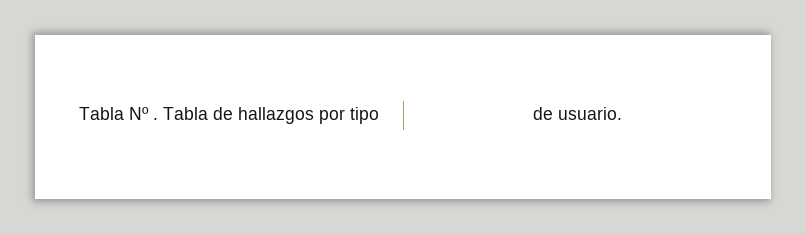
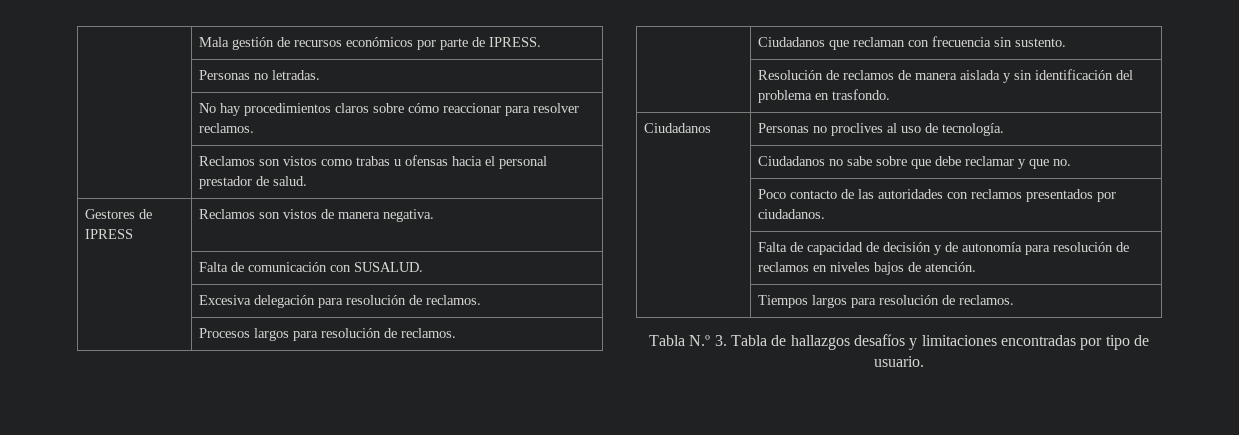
[78,107,314,124] Tabla Nº . Tabla de hallazgos -> [199,37,542,50] [199,70,321,80] [199,103,580,116] [199,123,255,133] [199,155,548,169] [199,176,308,189] [85,209,153,219] [85,229,134,239] [199,209,435,222] [199,262,424,272] [199,295,482,308] [199,328,457,341] [758,36,1067,50] [758,69,1134,83] [758,89,891,103] [644,123,712,133] [758,123,1005,136] [758,156,1072,169] [758,189,1117,202] [758,209,826,219] [758,242,1130,255] [758,262,977,275] [758,295,1015,308] [649,334,1076,350] | Mala gestión de recursos económicos por parte de IPRESS. // | Personas no letradas. // | No hay procedimientos claros sobre cómo reaccionar para resolver reclamos. // | Reclamos son vistos como trabas u ofensas hacia el personal prestador de salud. // Gestores de IPRESS | Reclamos son vistos de manera negativa. // | Falta de comunicación con SUSALUD. // | Excesiva delegación para resolución de reclamos. // | Procesos largos para resolución de reclamos. // | Ciudadanos que reclaman con frecuencia sin sustento. // | Resolución de reclamos de manera aislada y sin identificación del problema en trasfondo. // Ciudadanos | Personas no proclives al uso de tecnología. // | Ciudadanos no sabe sobre que debe reclamar y que no. // | Poco contacto de las autoridades con reclamos presentados por ciudadanos. // | Falta de capacidad de decisión y de autonomía para resolución de reclamos en niveles bajos de atención. // | Tiempos largos para resolución de reclamos. // Tabla N.º 3. Tabla de hallazgos desafíos y limitaciones encontradas

